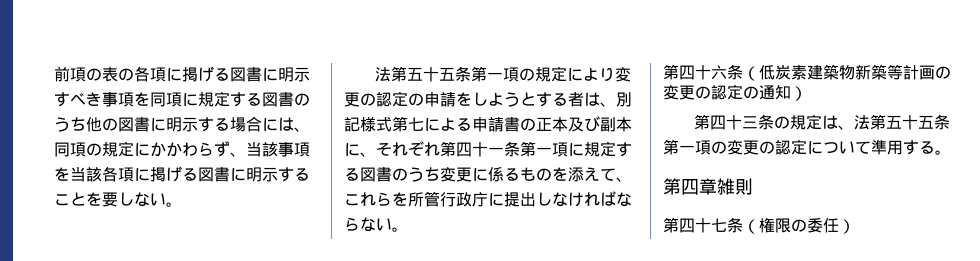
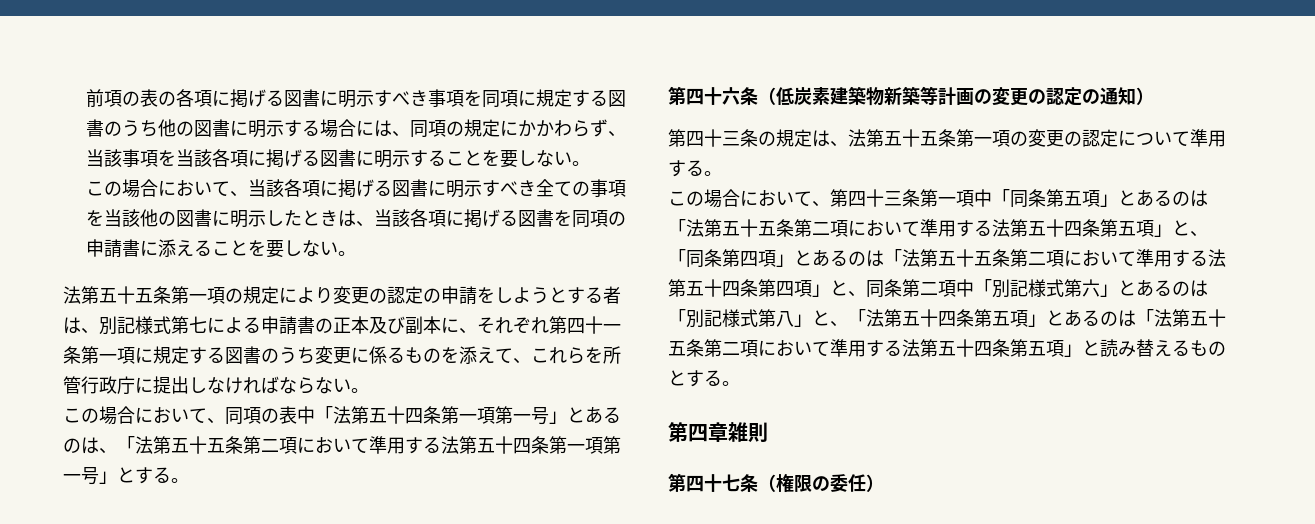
(183, 204) none -> [86,179,627,198] [86,209,627,228] [86,239,357,258] // この場合において、当該各項に掲げる図書に明示すべき全ての事項を当該他の図書に明示したときは、当該各項に掲げる図書を同項の申請書に添えることを要しない。
(408, 229) none -> [63,406,621,425] [63,436,621,454] [63,467,189,485] // この場合において、同項の表中「法第五十四条第一項第一号」とあるのは、「法第五十五条第二項において準用する法第五十四条第一項第一号」とする。
(951, 152) none -> [668,189,1208,208] [668,219,1208,237] [668,249,1226,268] [668,279,1208,298] [668,309,1226,328] [668,339,1226,357] [668,370,740,387] // この場合において、第四十三条第一項中「同条第五項」とあるのは「法第五十五条第二項において準用する法第五十四条第五項」と、「同条第四項」とあるのは「法第五十五条第二項において準用する法第五十四条第四項」と、同条第二項中「別記様式第六」とあるのは「別記様式第八」と、「法第五十四条第五項」とあるのは「法第五十五条第二項において準用する法第五十四条第五項」と読み替えるものとする。

